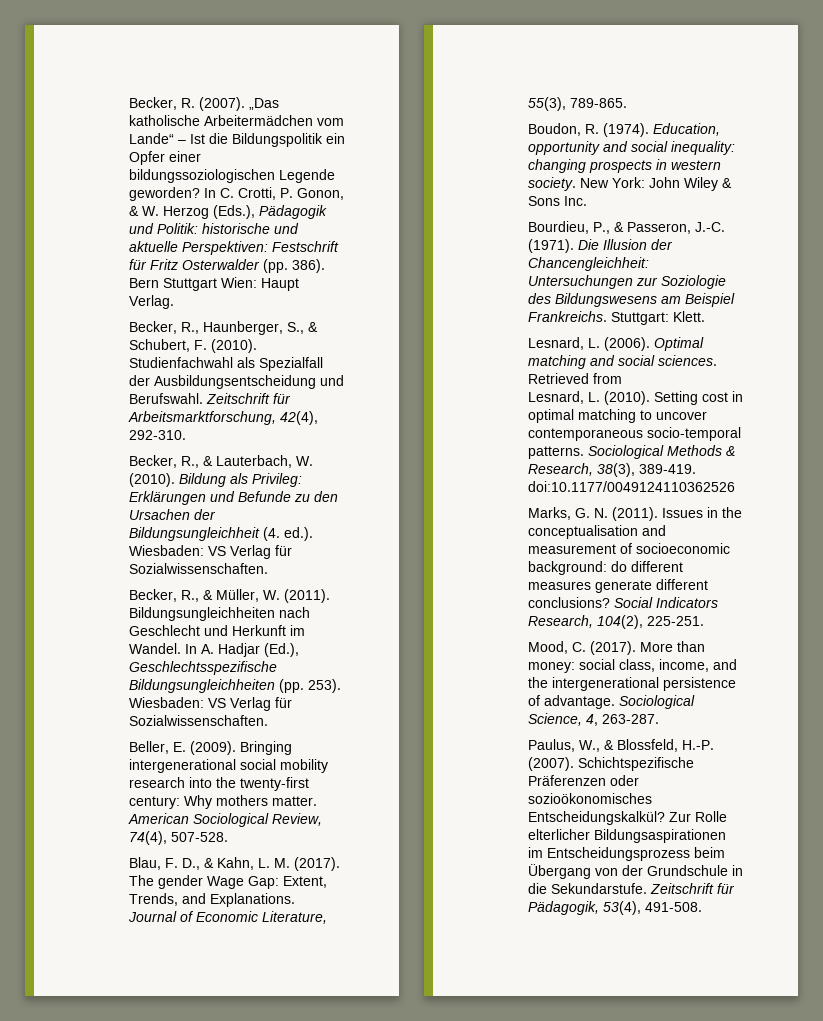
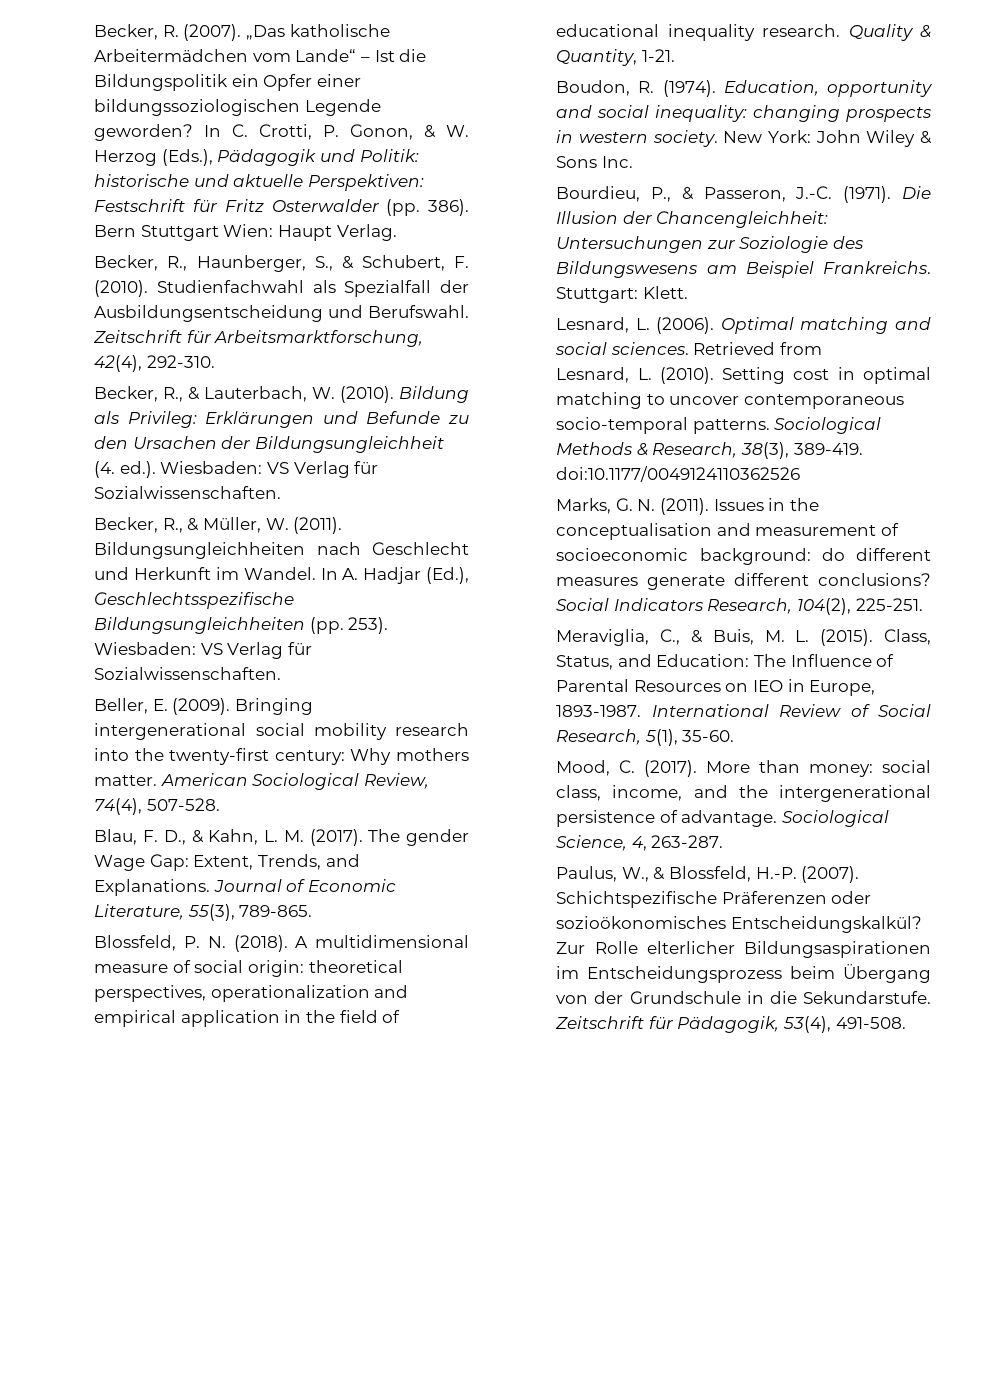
(627, 103) none -> [94,935,469,952] [94,960,403,977] [94,985,409,1002] [94,1010,401,1027] [556,24,931,41] [556,49,675,66] // Blossfeld, P. N. (2018). A multidimensional measure of social origin: theoretical perspectives, operationalization and empirical application in the field of educational inequality research. Quality & Quantity, 1-21.
(704, 621) none -> [556,629,931,646] [556,654,895,670] [556,679,876,696] [556,704,931,717] [556,729,735,746] // Meraviglia, C., & Buis, M. L. (2015). Class, Status, and Education: The Influence of Parental Resources on IEO in Europe, 1893-1987. International Review of Social Research, 5(1), 35-60.

